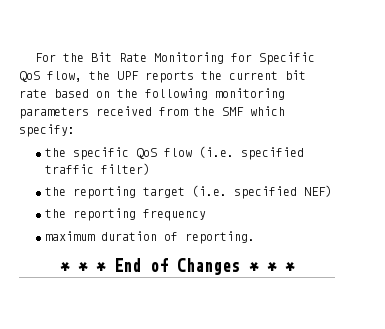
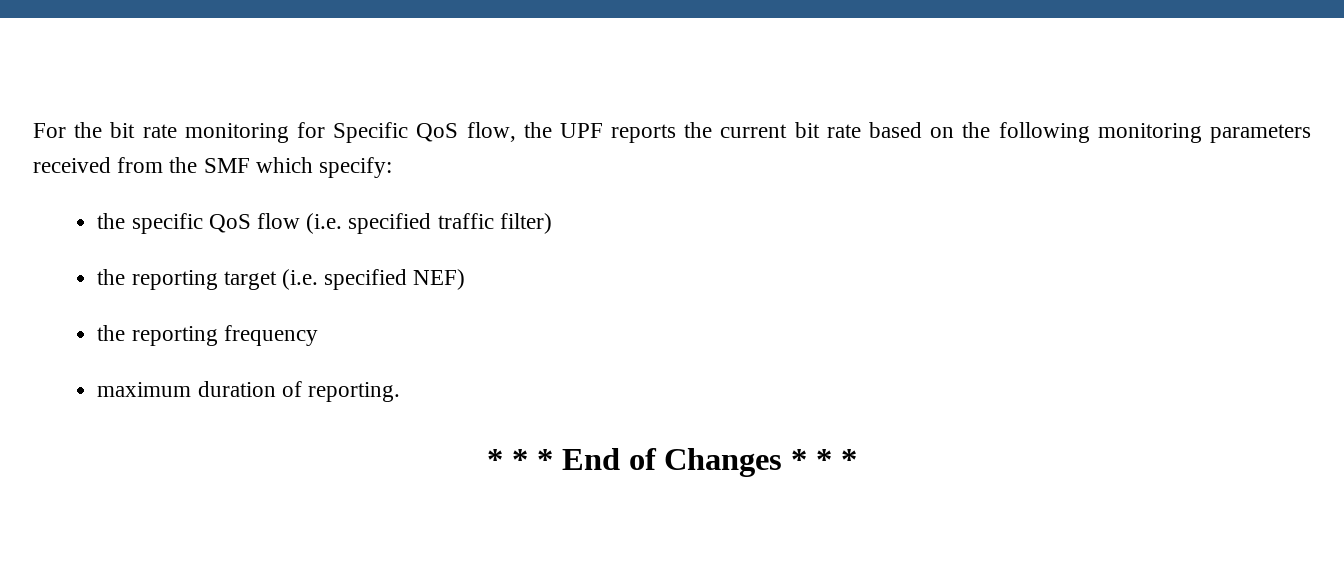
[90,52,224,64] Bit Rate Monitoring -> [110,122,289,143] bit rate monitoring

